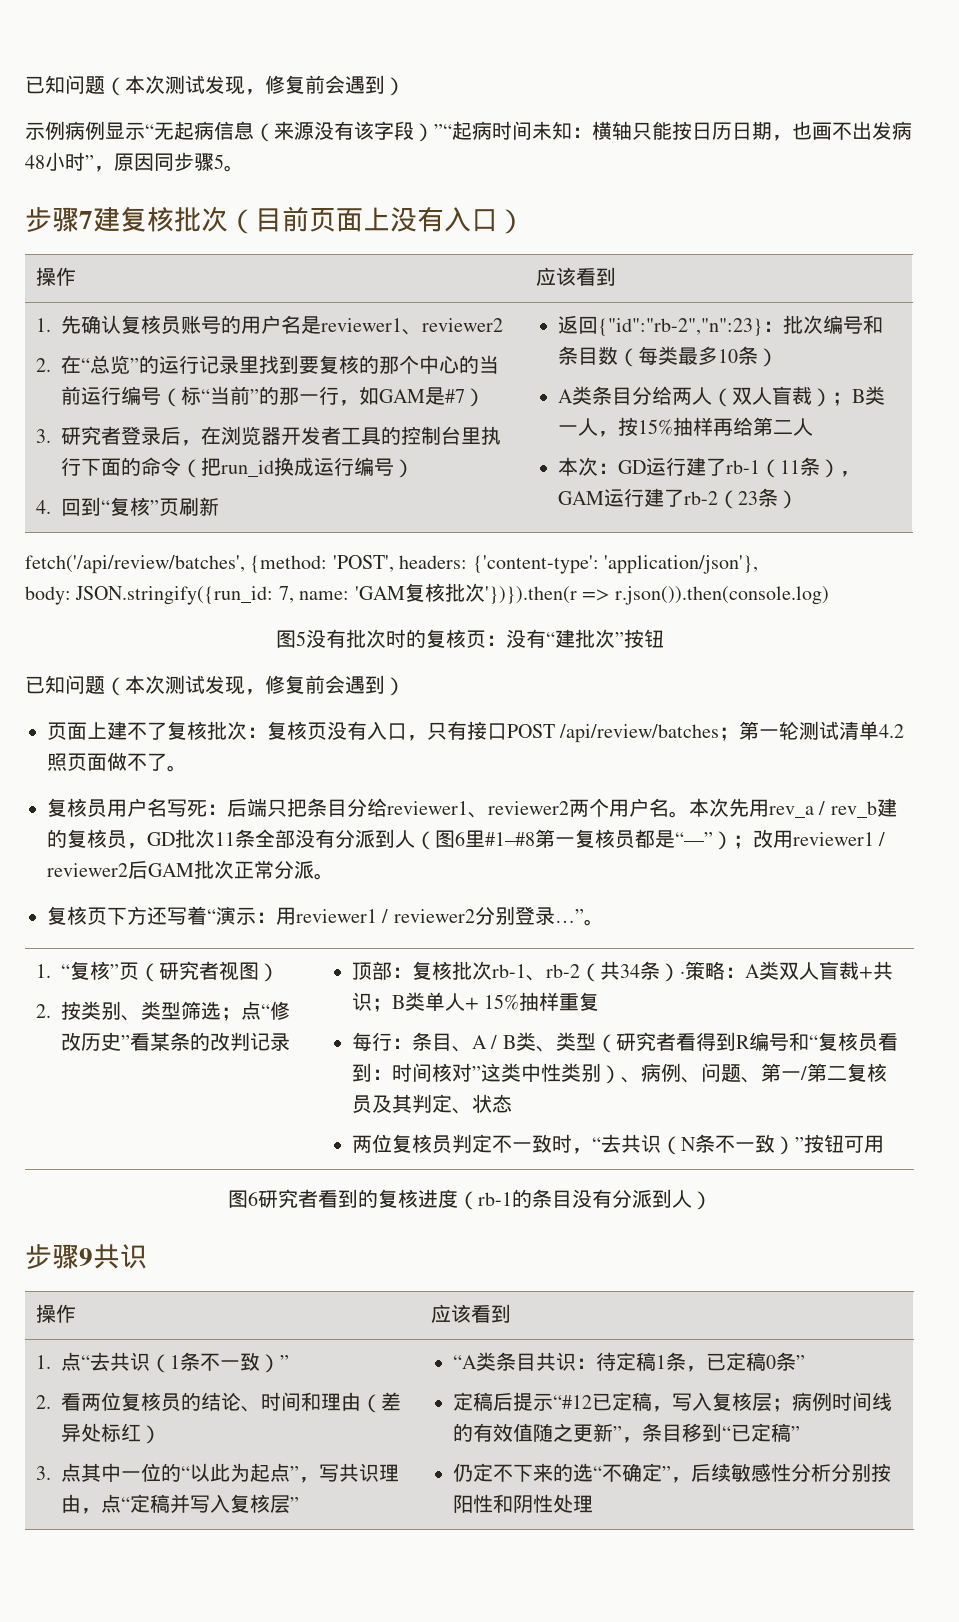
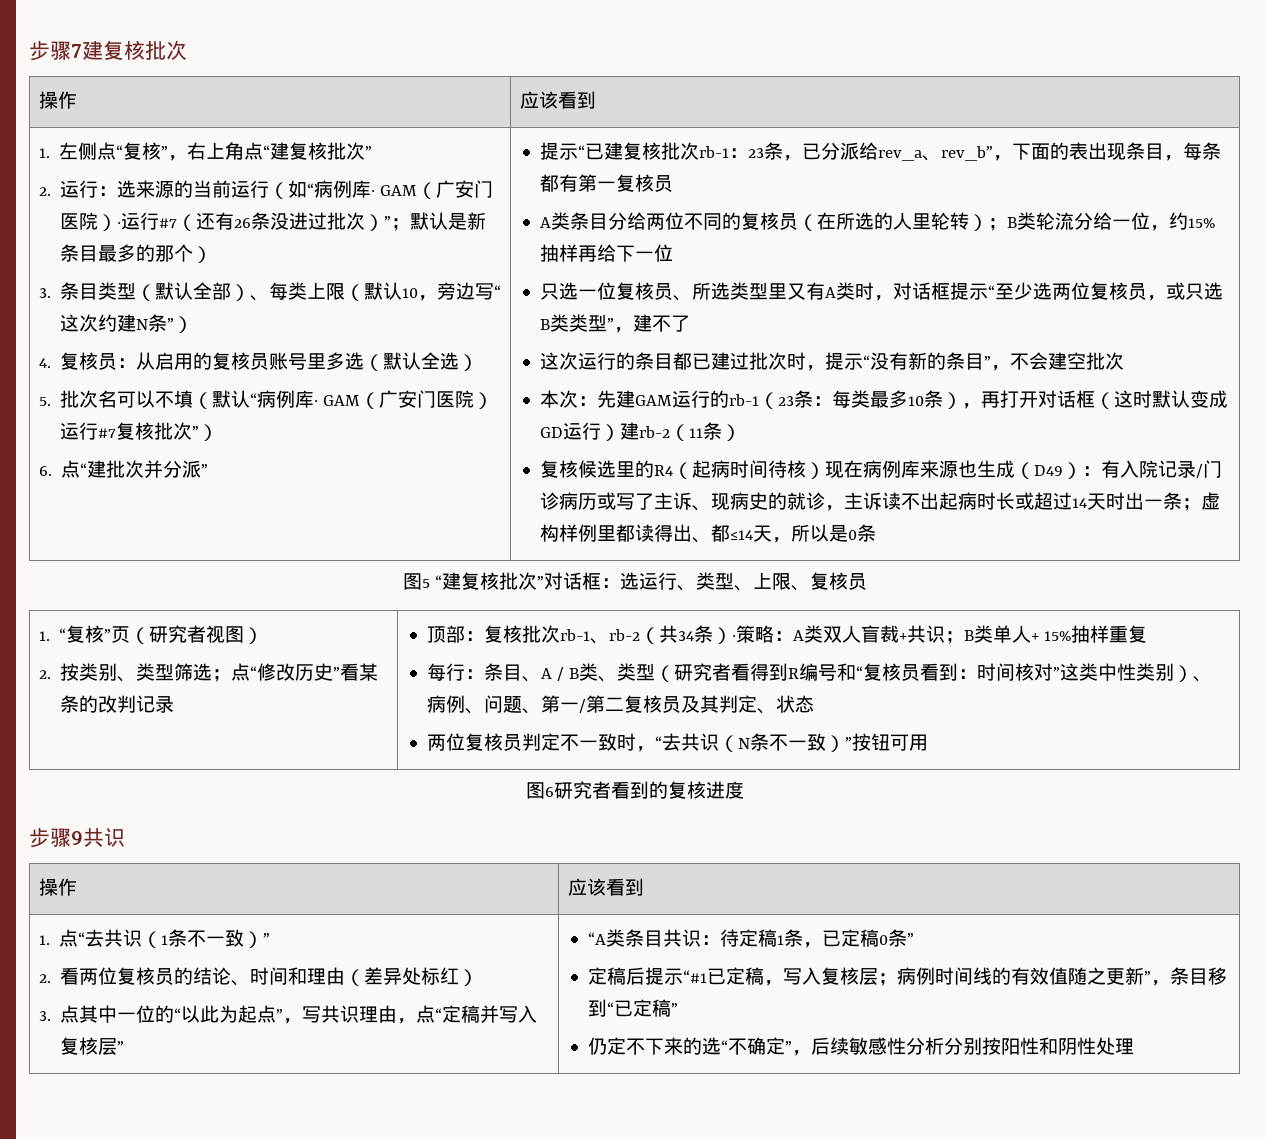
[25,75,405,96] [25,121,912,142] [25,152,244,172] 已知问题（本次测试发现，修复前会遇到） // 示例病例显示“无起病信息（来源没有该字段）”“起病时间未知：横轴只能按日历日期，也画不出发病48小时”，原因同步骤5。 // -> (29, 50) none
[228,206,525,234] [35,267,76,286] [535,267,616,286] [35,315,503,335] [35,355,499,374] [60,386,485,407] [35,426,501,446] [60,457,414,478] [35,497,219,516] [557,315,883,336] [557,346,778,367] [557,386,885,407] [557,417,813,437] [557,457,860,478] [557,488,798,509] [25,555,758,574] [25,583,830,605] [275,629,664,648] [25,675,405,696] [47,721,905,743] [47,752,187,772] [47,798,897,818] [47,829,886,850] [47,860,334,880] [47,906,604,926] （目前页面上没有入口） // 操作 | 应该看到 // 1.先确认复核员账号的用户名是reviewer1、reviewer2 // 2.在“总览”的运行记录里找到要复核的那个中心的当前运行编号（标“当前”的那一行，如GAM是#7） // 3.研究者登录后，在浏览器开发者工具的控制台里执行下面的命令（把run_id换成运行编号） // 4.回到“复核”页刷新 | 返回{"id":"rb-2","n":23}：批次编号和条目数（每类最多10条） // A类条目分给两人（双人盲裁）；B类一人，按15%抽样再给第二人 // 本次：GD运行建了rb-1（11条），GAM运行建了rb-2（23条） // fetch('/api/review/batches', {method: 'POST', headers: {'content-type': 'application/json'}, // body: JSON.stringify({run_id: 7, name: 'GAM复核批次'})}).then(r => r.json()).then(console.log) // 图5没有批次时的复核页：没有“建批次”按钮 // 已知问题（本次测试发现，修复前会遇到） // 页面上建不了复核批次：复核页没有入口，只有接口POST /api/review/batches；第一轮测试清单4.2照页面做不了。 // 复核员用户名写死：后端只把条目分给reviewer1、reviewer2两个用户名。本次先用rev_a / rev_b建的复核员，GD批次11条全部没有分派到人（图6里#1–#8第一复核员都是“—”）；改用reviewer1 / reviewer2后GAM批次正常分派。 // 复核页下方还写着“演示：用reviewer1 / reviewer2分别登录…”。 -> [38,91,77,109] [519,91,596,109] [38,142,372,161] [38,180,493,199] [59,212,486,231] [59,244,212,263] [38,282,501,301] [59,314,193,333] [38,352,478,371] [38,390,493,409] [59,422,218,441] [38,460,208,478] [540,142,1222,161] [540,174,674,192] [540,212,1216,231] [540,244,674,262] [540,282,1224,301] [540,314,691,333] [540,352,1125,371] [540,390,1229,409] [540,422,742,441] [540,460,1223,479] [540,492,1221,511] [540,524,877,543] [402,572,867,591] // 操作 | 应该看到 // 1.左侧点“复核”，右上角点“建复核批次” // 2.运行：选来源的当前运行（如“病例库· GAM（广安门医院）·运行#7（还有26条没进过批次）”；默认是新条目最多的那个） // 3.条目类型（默认全部）、每类上限（默认10，旁边写“这次约建N条”） // 4.复核员：从启用的复核员账号里多选（默认全选） // 5.批次名可以不填（默认“病例库· GAM（广安门医院）运行#7复核批次”） // 6.点“建批次并分派” | 提示“已建复核批次rb-1：23条，已分派给rev_a、rev_b”，下面的表出现条目，每条都有第一复核员 // A类条目分给两位不同的复核员（在所选的人里轮转）；B类轮流分给一位，约15%抽样再给下一位 // 只选一位复核员、所选类型里又有A类时，对话框提示“至少选两位复核员，或只选B类类型”，建不了 // 这次运行的条目都已建过批次时，提示“没有新的条目”，不会建空批次 // 本次：先建GAM运行的rb-1（23条：每类最多10条），再打开对话框（这时默认变成GD运行）建rb-2（11条） // 复核候选里的R4（起病时间待核）现在病例库来源也生成（D49）：有入院记录/门诊病历或写了主诉、现病史的就诊，主诉读不出起病时长或超过14天时出一条；虚构样例里都读得出、都≤14天，所以是0条 // 图5 “建复核批次”对话框：选运行、类型、上限、复核员
[457,1189,712,1210] （rb-1的条目没有分派到人） -> (744, 790) none
[552,1395,592,1409] “#12 -> [683,970,708,983] “#1

